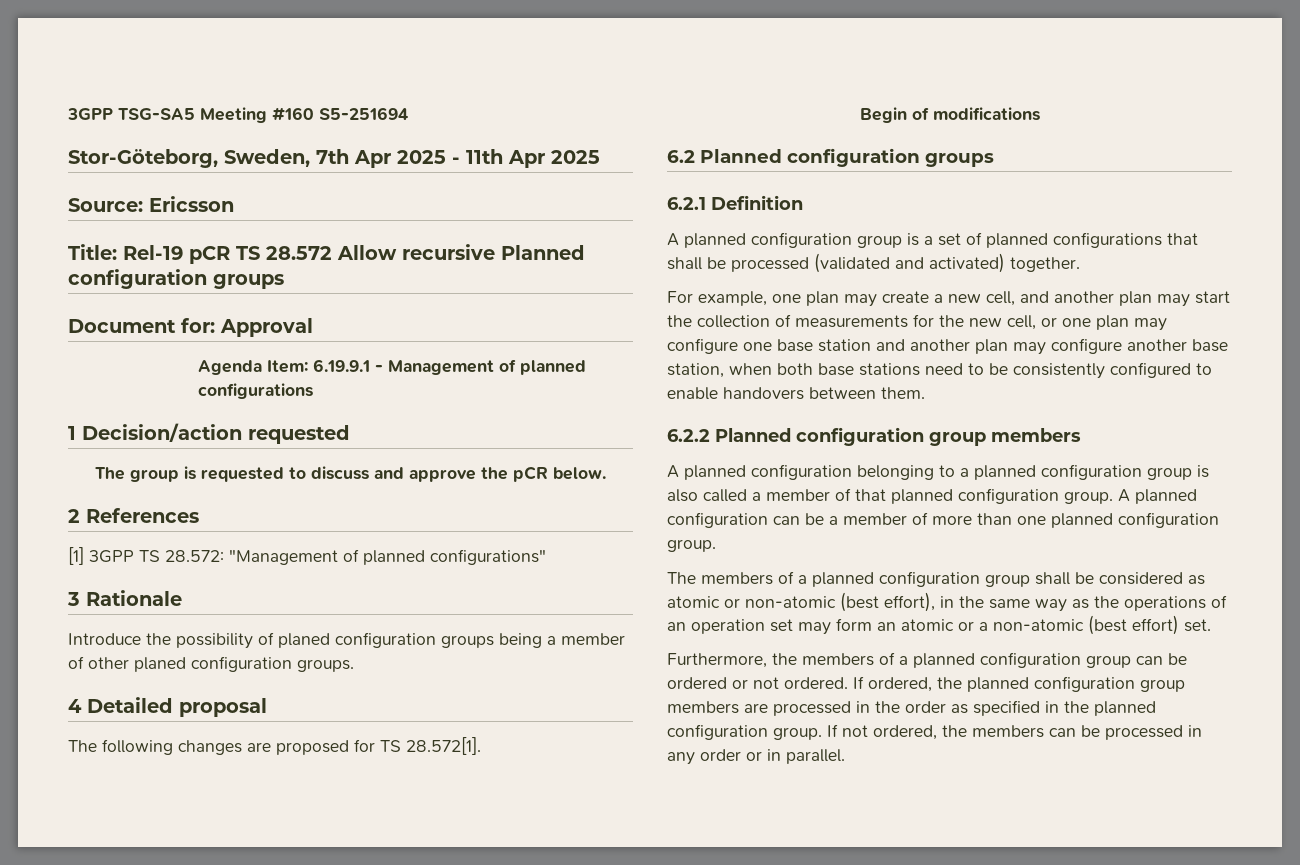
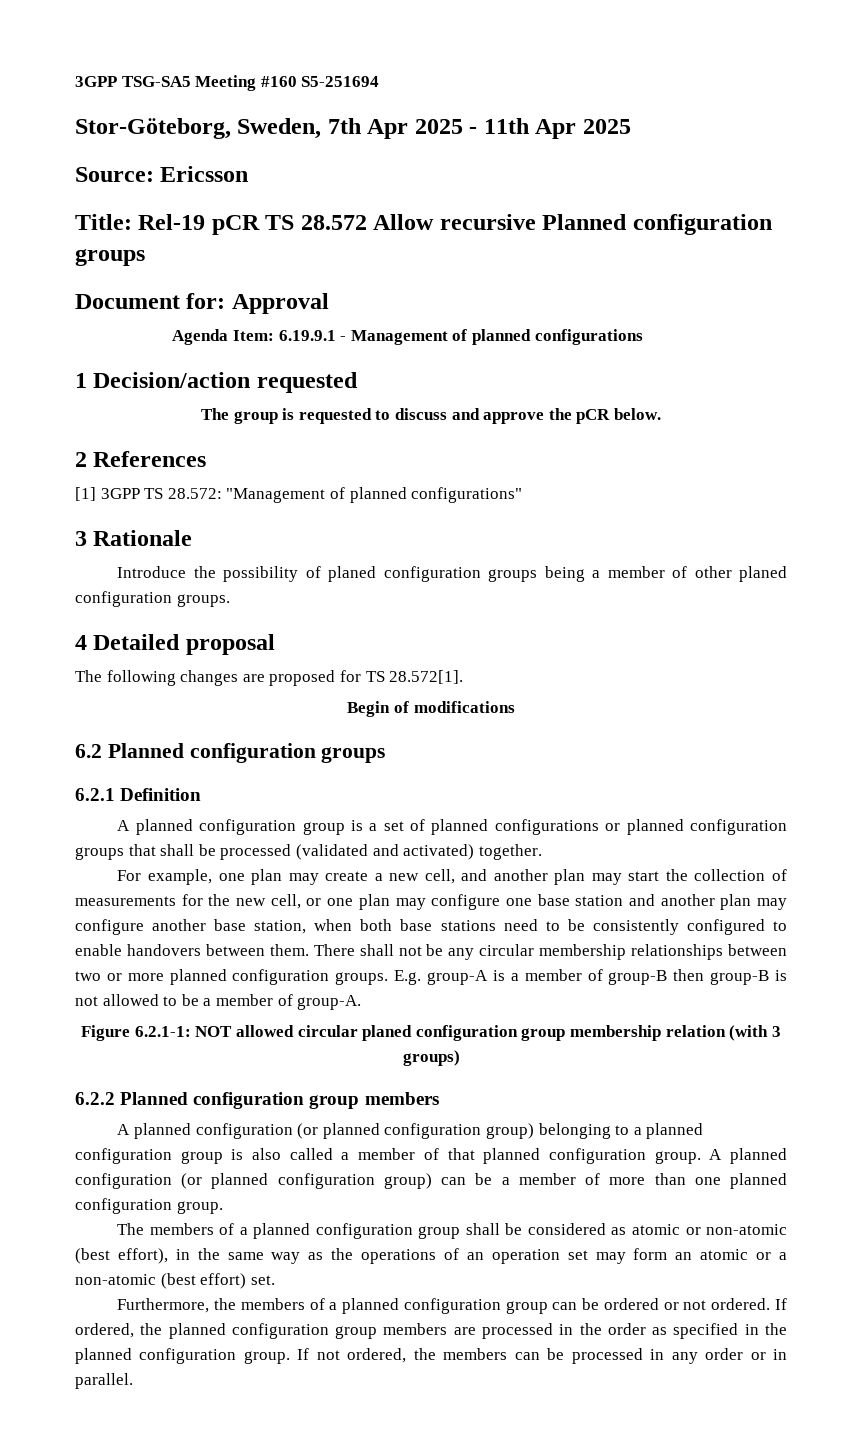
(1162, 240) none -> [605,819,787,835] [75,847,124,860] or planned configuration groups
(925, 393) none -> [313,944,787,960] [75,969,787,985] [75,994,362,1010] [81,1025,781,1041] [402,1050,460,1066] There shall not be any circular membership relationships between two or more planned configuration groups. E.g. group-A is a member of group-B then group-B is not allowed to be a member of group-A. // Figure 6.2.1-1: NOT allowed circular planed configuration group membership relation (with 3 groups)
(852, 472) none -> [297,1123,534,1139] (or planned configuration group)
(768, 520) none -> [181,1173,432,1189] (or planned configuration group)

